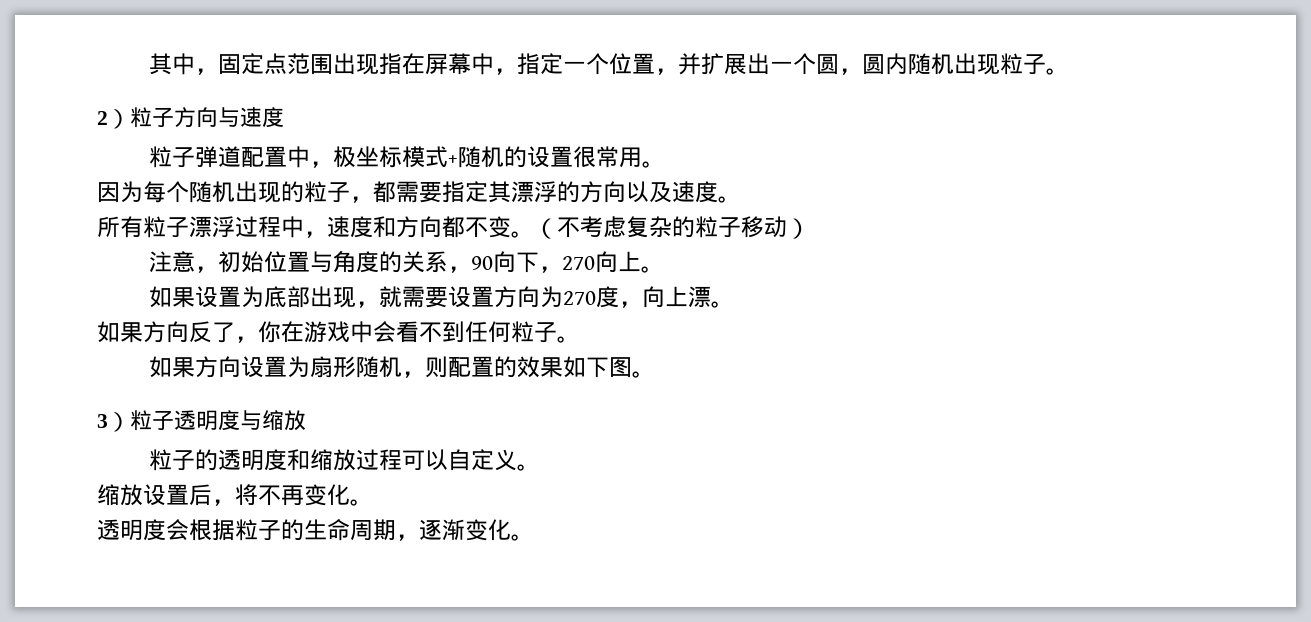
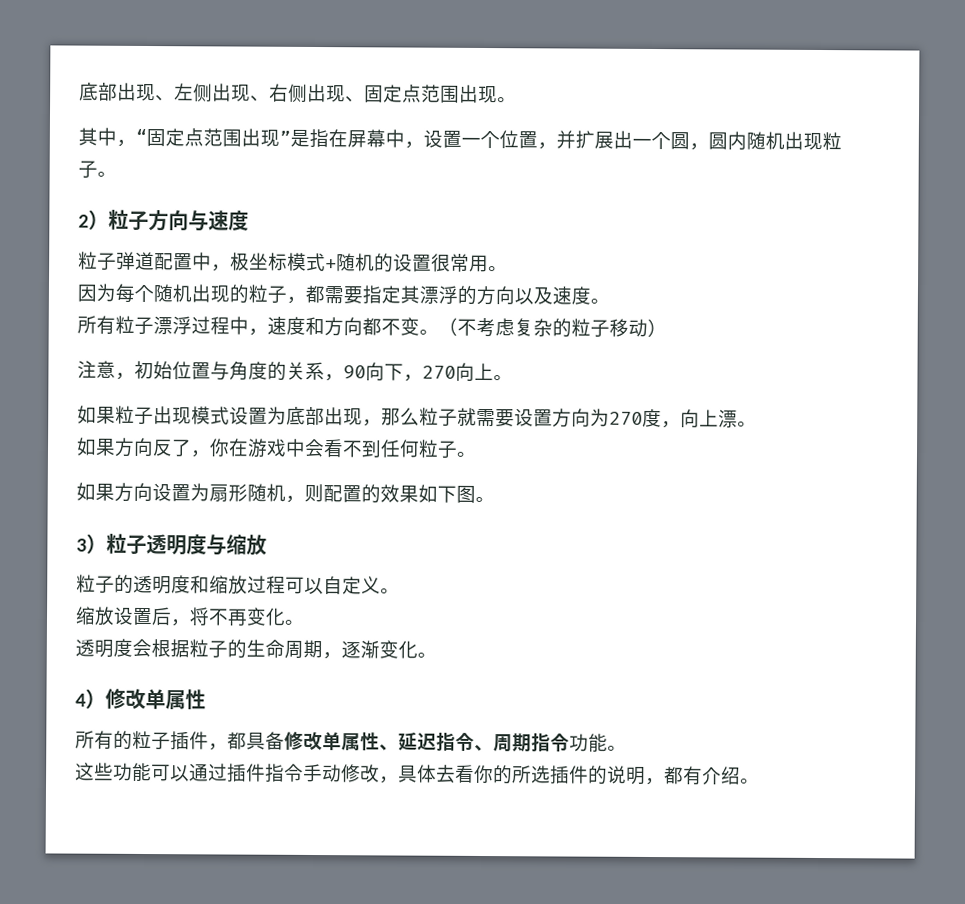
[148,53,379,75] 其中，固定点范围出现 -> [79,82,517,104] [78,127,310,147] 底部出现、左侧出现、右侧出现、固定点范围出现。 // 其中，“固定点范围出现”是
[516,53,563,75] 指定 -> [423,129,462,148] 设置
(195, 297) none -> [115,405,230,426] 粒子出现模式
(379, 304) none -> [381,407,458,427] 那么粒子
(534, 537) none -> [75,688,206,710] [75,730,627,753] [75,762,760,786] // 4）修改单属性 // 所有的粒子插件，都具备修改单属性、延迟指令、周期指令功能。 // 这些功能可以通过插件指令手动修改，具体去看你的所选插件的说明，都有介绍。

